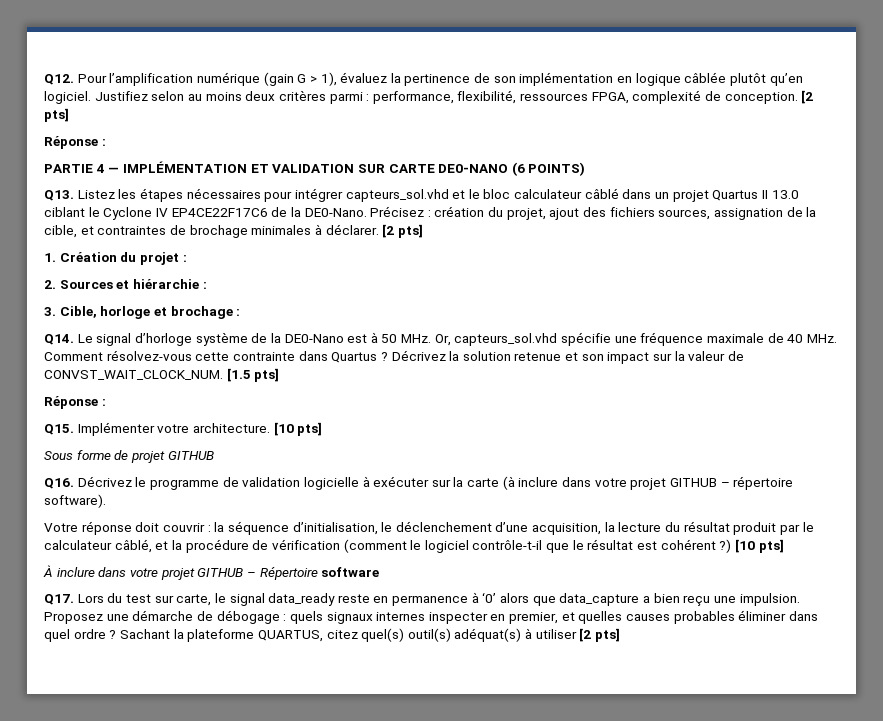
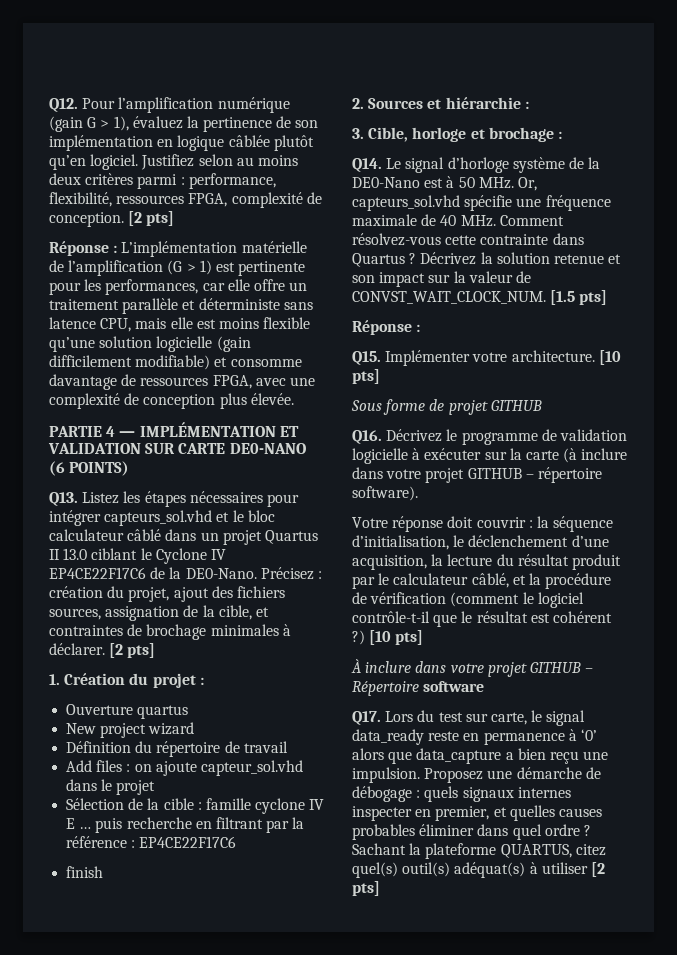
(106, 142) none -> [121,241,307,257] [49,260,306,276] [49,279,308,295] [49,298,313,314] [49,317,311,332] [49,336,251,352] [49,355,302,370] [49,374,315,390] [49,393,294,409] L’implémentation matérielle de l’amplification (G > 1) est pertinente pour les performances, car elle offre un traitement parallèle et déterministe sans latence CPU, mais elle est moins flexible qu’une solution logicielle (gain difficilement modifiable) et consomme davantage de ressources FPGA, avec une complexité de conception plus élevée.
(187, 258) none -> [66,704,189,719] [66,722,195,738] [66,741,288,757] [66,760,303,776] [66,779,156,795] [66,798,325,814] [66,817,305,833] [66,836,237,848] [66,866,104,878] // Ouverture quartus // New project wizard // Définition du répertoire de travail // Add files : on ajoute capteur_sol.vhd dans le projet // Sélection de la cible : famille cyclone IV E … puis recherche en filtrant par la référence : EP4CE22F17C6 // finish

